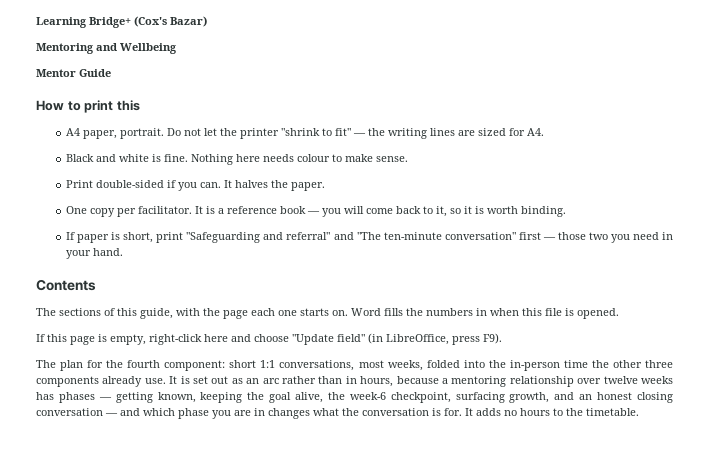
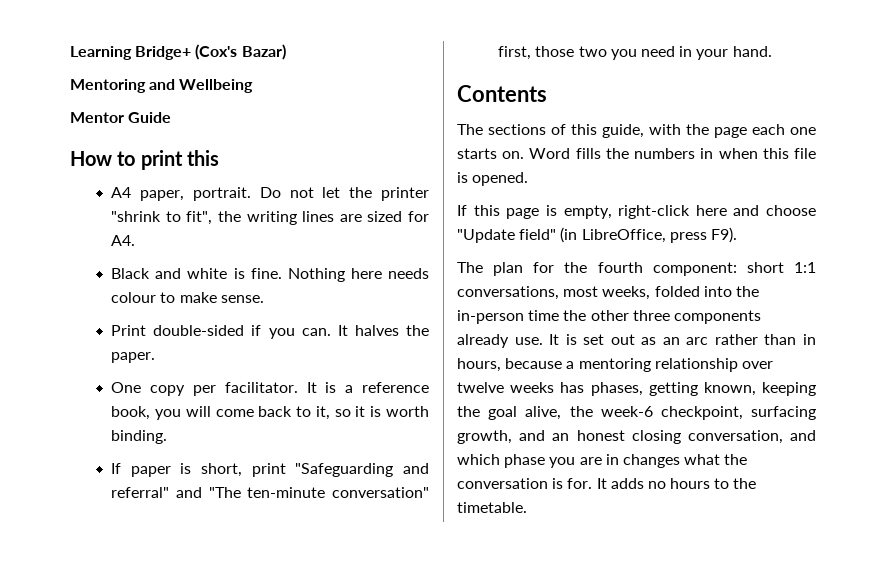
[335,128,367,136] fit" — -> [186,211,213,225] fit",
[280,206,321,214] book — -> [111,406,151,420] book,
[518,232,556,240] first — -> [498,46,532,60] first,
[58,392,112,403] phases — -> [590,382,643,396] phases,
[36,408,118,416] conversation — -> [687,430,783,444] conversation,

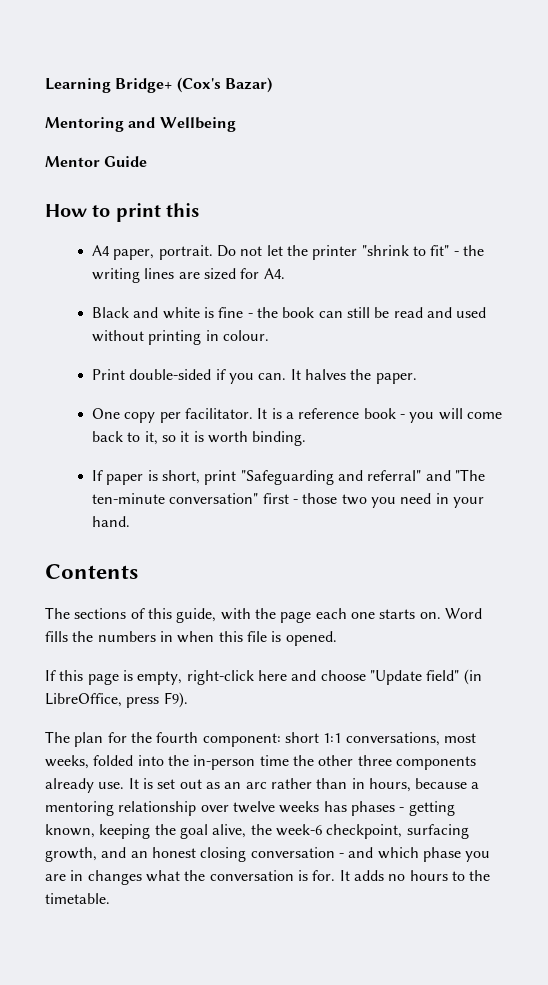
[186,211,213,225] fit", -> [430,245,459,256] fit" -
[250,268,429,282] [111,292,264,303] fine. Nothing here needs colour to make sense. -> [218,307,487,318] [92,330,270,345] fine - the book can still be read and used without printing in colour.
[111,406,151,420] book, -> [363,408,405,419] book -
[498,46,532,60] first, -> [262,493,299,504] first -
[590,382,643,396] phases, -> [350,801,405,816] phases -
[687,430,783,444] conversation, -> [250,847,344,858] conversation -

